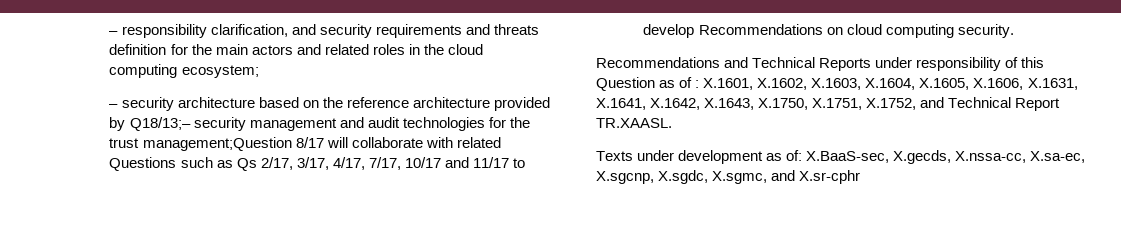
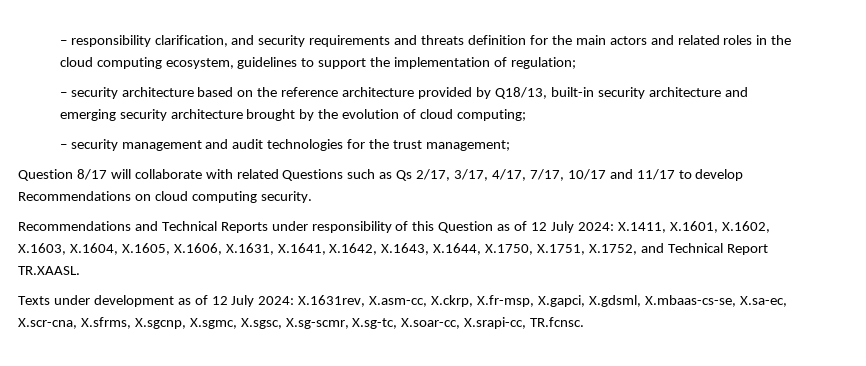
[181,65,259,78] ecosystem; -> [165,57,576,69] ecosystem, guidelines to support the implementation of regulation;
[129,117,191,131] Q18/13;– -> [494,87,748,99] [59,109,526,121] [59,144,67,149] Q18/13, built-in security architecture and emerging security architecture brought by the evolution of cloud computing; // –
[142,137,292,151] management;Question -> [425,140,510,151] [18,169,73,181] management; // Question
[695,80,700,88] : -> [531,221,666,233] 12 July 2024: X.1411,
(755, 104) none -> [433,243,482,255] X.1644,
[786,150,1086,164] [596,170,861,184] of: X.BaaS-sec, X.gecds, X.nssa-cc, X.sa-ec, X.sgcnp, X.sgdc, X.sgmc, and X.sr-cphr -> [194,295,787,307] [18,317,585,329] of 12 July 2024: X.1631rev, X.asm-cc, X.ckrp, X.fr-msp, X.gapci, X.gdsml, X.mbaas-cs-se, X.sa-ec, X.scr-cna, X.sfrms, X.sgcnp, X.sgmc, X.sgsc, X.sg-scmr, X.sg-tc, X.soar-cc, X.srapi-cc, TR.fcnsc.

